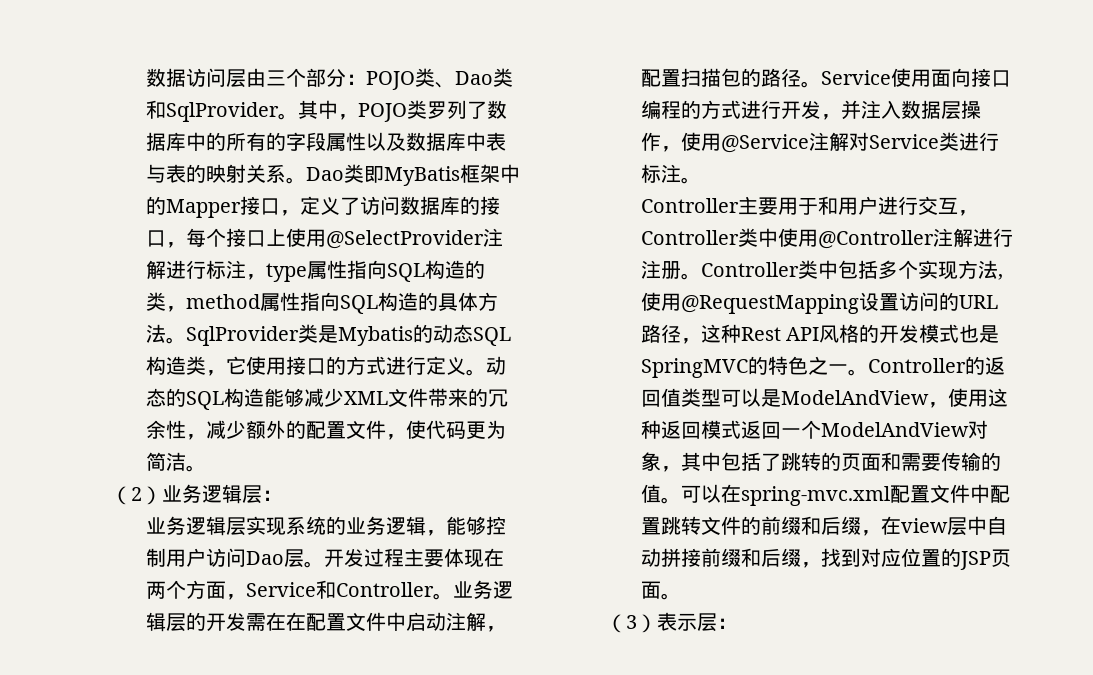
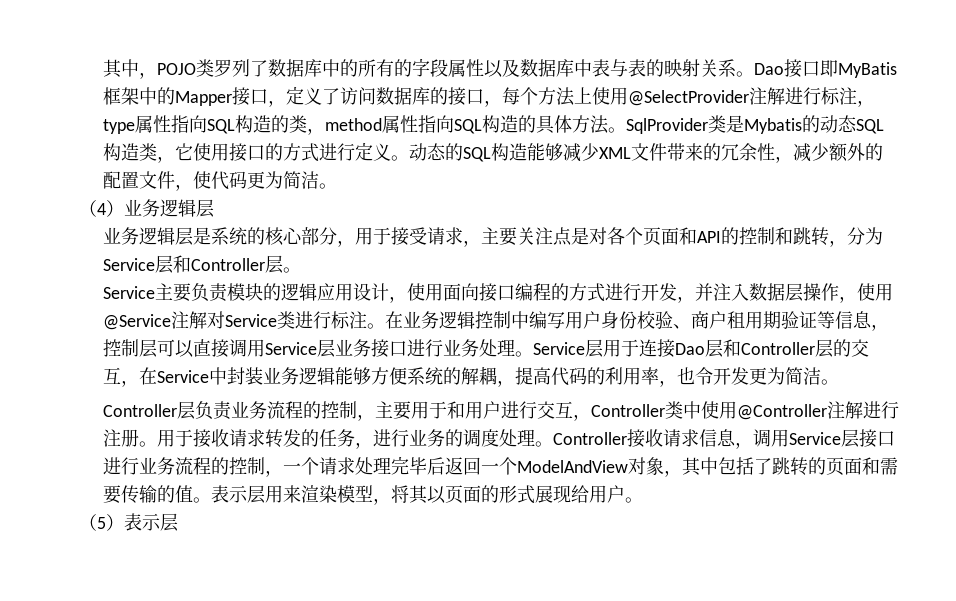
[145,68,513,90] [145,100,298,122] 数据访问层由三个部分：POJO类、Dao类和SqlProvider。 -> (102, 68) none
[343,164,364,183] 类 -> [783,59,820,78] 接口
[225,228,266,247] 接口 -> [537,87,575,106] 方法
[131,487,143,501] 2 -> [97,203,107,215] 4
[262,490,283,501] [145,516,506,536] [145,548,504,568] [145,580,513,600] [145,612,506,632] [640,68,891,88] ： // 业务逻辑层实现系统的业务逻辑，能够控制用户访问Dao层。开发过程主要体现在两个方面，Service和Controller。业务逻辑层的开发需在在配置文件中启动注解，配置扫描包的路径。Service -> [102,227,883,247] [102,255,301,274] [102,283,407,303] // 业务逻辑层是系统的核心部分，用于接受请求，主要关注点是对各个页面和API的控制和跳转，分为Service层和Controller层。 // Service主要负责模块的逻辑应用设计，
[640,198,739,213] // Controller -> [384,311,889,331] [102,339,869,358] [102,366,839,387] [102,401,375,421] 在业务逻辑控制中编写用户身份校验、商户租用期验证等信息，控制层可以直接调用Service层业务接口进行业务处理。Service层用于连接Dao层和Controller层的交互，在Service中封装业务逻辑能够方便系统的解耦，提高代码的利用率，也令开发更为简洁。 // Controller层负责业务流程的控制，
[700,260,1003,280] [640,292,998,314] [640,324,1000,344] [640,356,1005,378] [640,388,1008,408] [640,420,741,439] Controller类中包括多个实现方法,使用@RequestMapping设置访问的URL路径，这种Rest API风格的开发模式也是SpringMVC的特色之一。Controller的返回值类型可以是ModelAndView，使用这种返回模式 -> [156,429,895,449] [102,456,445,477] 用于接收请求转发的任务，进行业务的调度处理。Controller接收请求信息，调用Service层接口进行业务流程的控制，一个请求处理完毕后
[680,484,1010,506] [640,516,1007,536] [640,548,1011,570] [640,581,681,600] [606,614,638,633] 可以在spring-mvc.xml配置文件中配置跳转文件的前缀和后缀，在view层中自动拼接前缀和后缀，找到对应位置的JSP页面。 // （3 -> [210,485,643,505] [79,514,107,531] 表示层用来渲染模型，将其以页面的形式展现给用户。 // （5
[717,618,738,629] ： -> (179, 522) none

